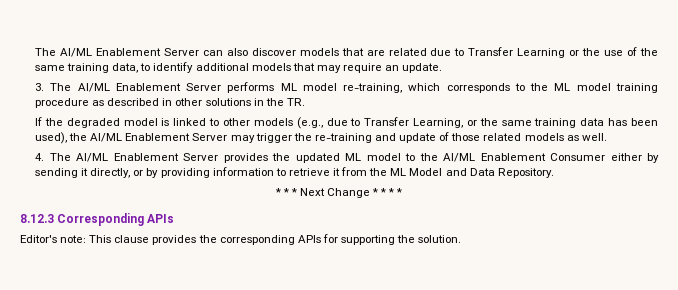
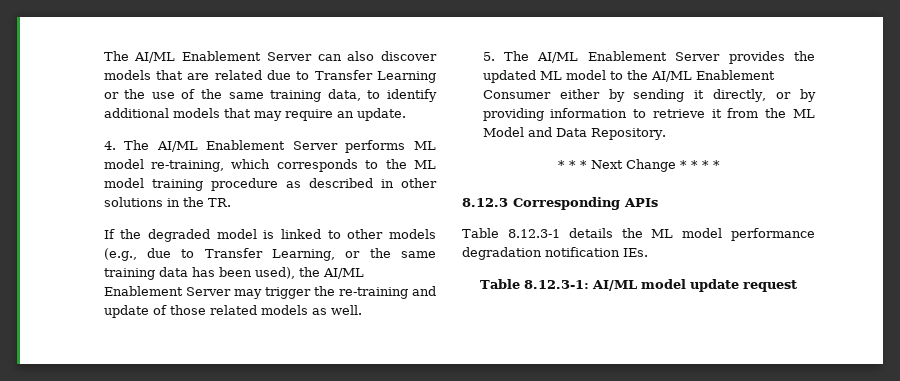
[35,83,45,91] 3. -> [103,141,116,150] 4.
[35,153,45,161] 4. -> [482,52,495,61] 5.
[20,234,462,245] Editor's note: This clause provides the corresponding APIs for supporting the solution. -> [462,228,815,241] [462,247,648,260] [480,279,797,292] Table 8.12.3-1 details the ML model performance degradation notification IEs. // Table 8.12.3-1: AI/ML model update request

